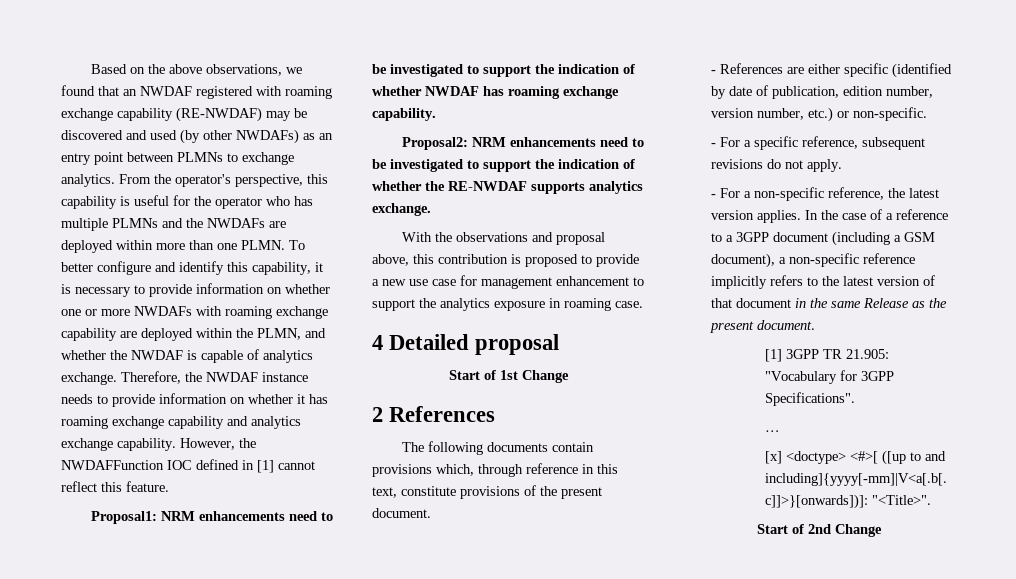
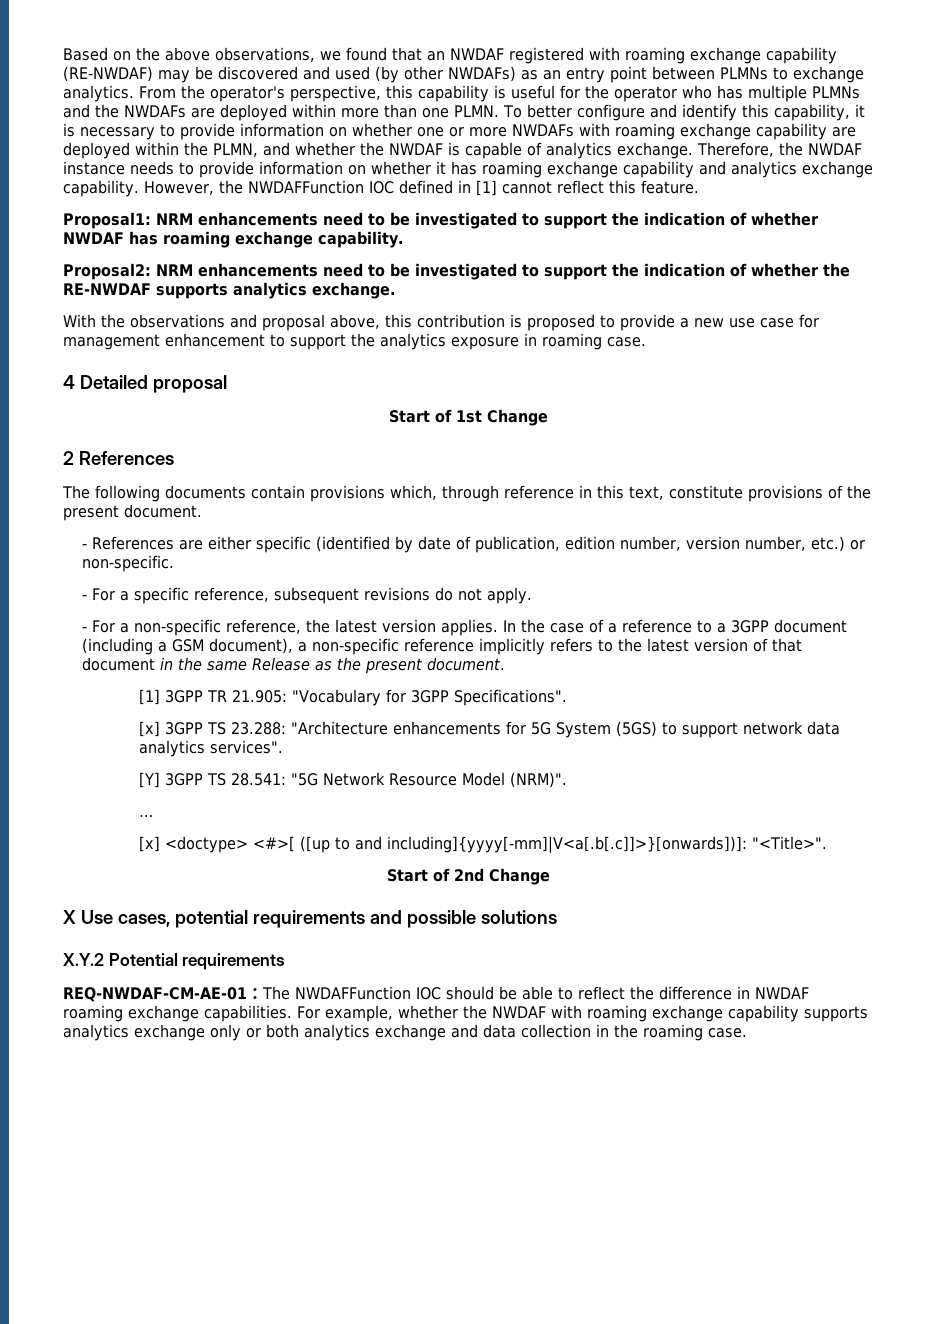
(855, 399) none -> [139,721,841,738] [139,740,284,757] [139,772,568,788] // [x] 3GPP TS 23.288: "Architecture enhancements for 5G System (5GS) to support network data analytics services". // [Y] 3GPP TS 28.541: "5G Network Resource Model (NRM)".
(882, 530) none -> [63,910,557,928] [63,953,286,970] [63,986,809,1002] [63,1005,868,1022] [63,1024,747,1041] // X Use cases, potential requirements and possible solutions // X.Y.2 Potential requirements // REQ-NWDAF-CM-AE-01：The NWDAFFunction IOC should be able to reflect the difference in NWDAF roaming exchange capabilities. For example, whether the NWDAF with roaming exchange capability supports analytics exchange only or both analytics exchange and data collection in the roaming case.

